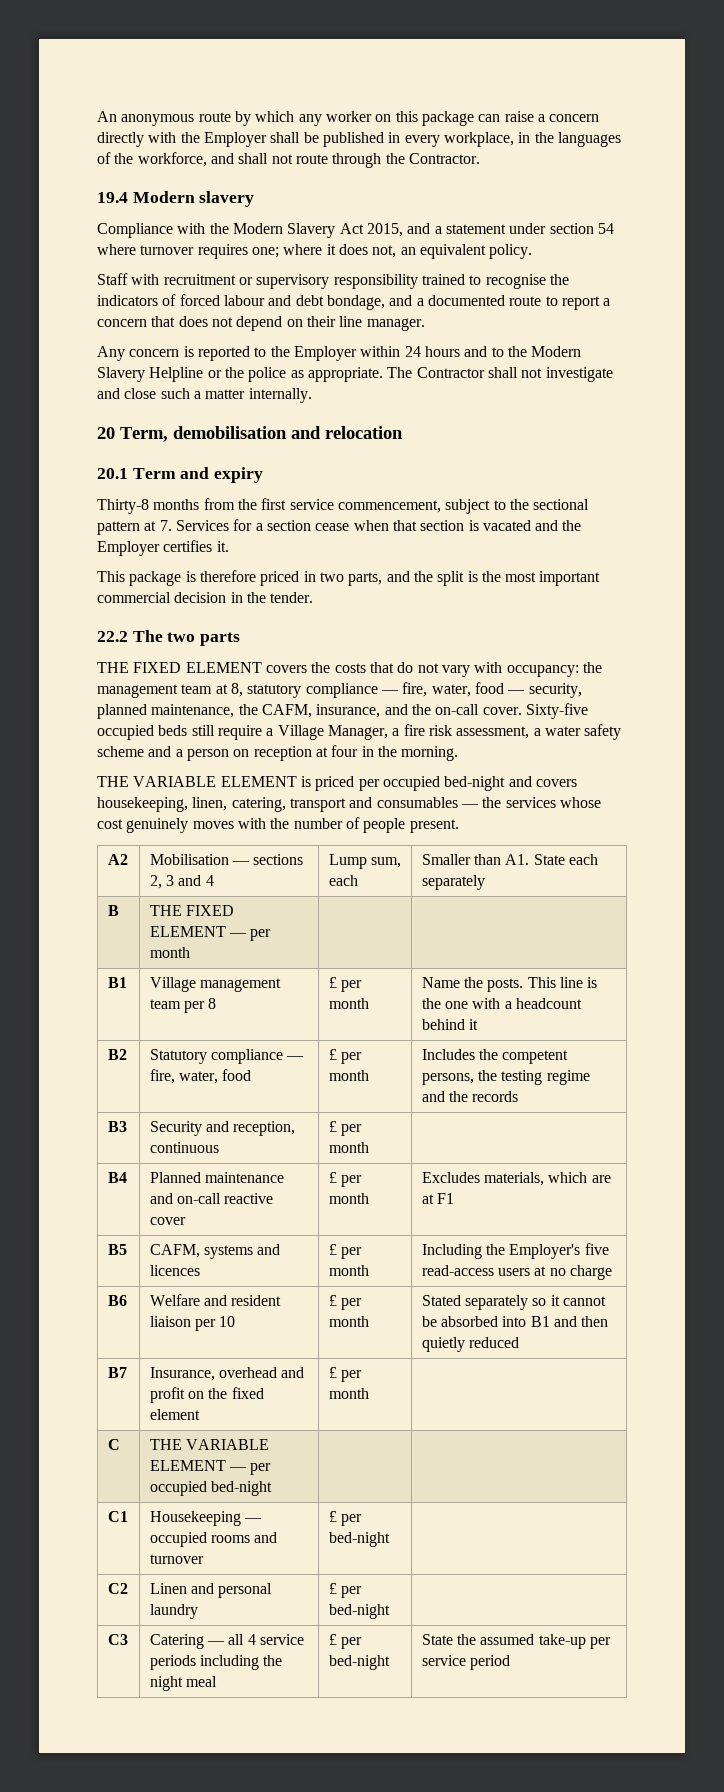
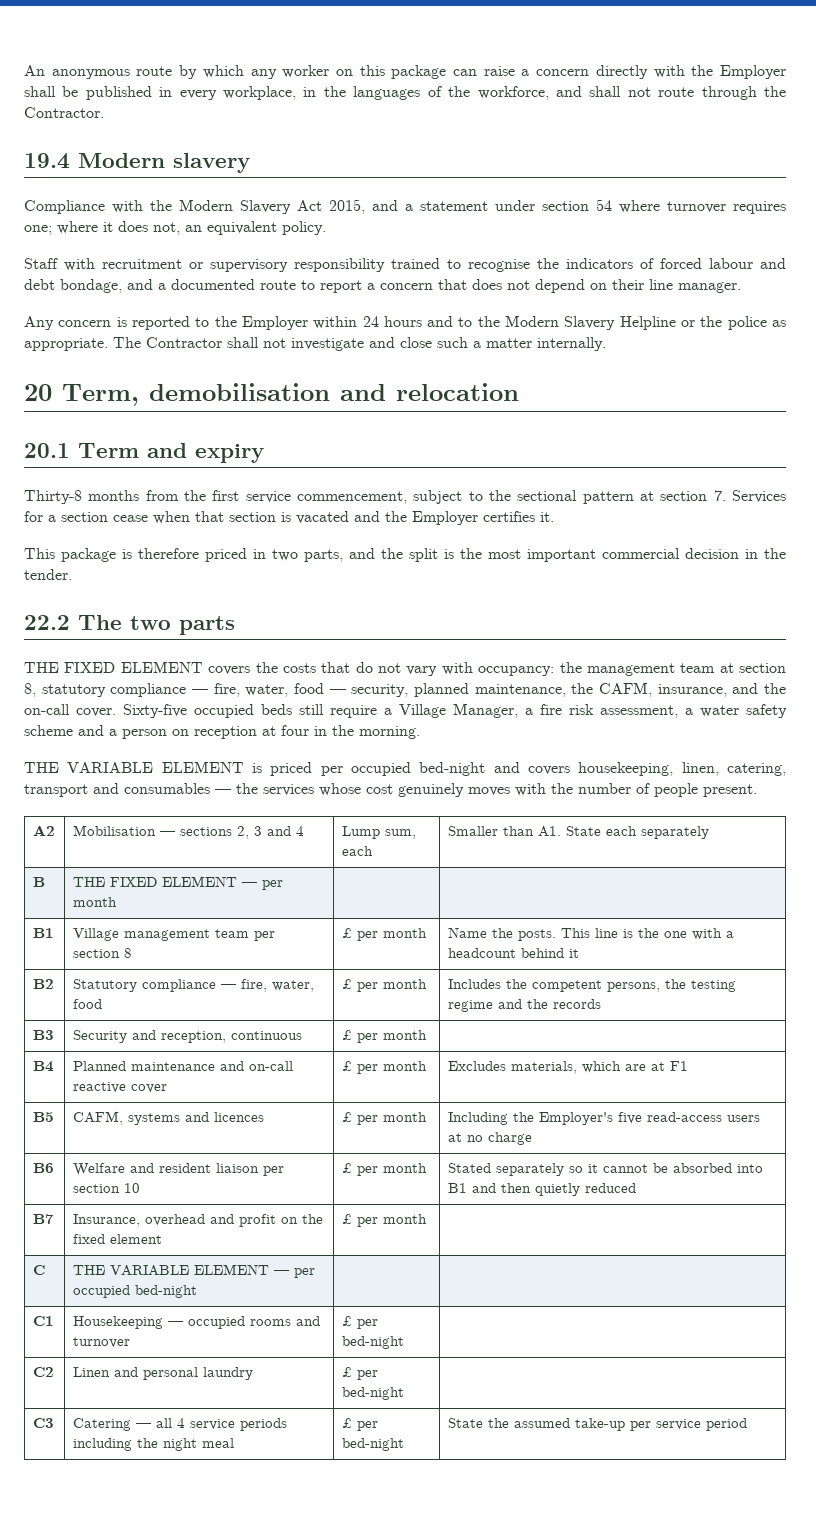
(157, 526) none -> [660,491,708,501] section
(228, 689) none -> [739,663,786,673] section
(206, 1007) none -> [72,949,120,958] section
(217, 1325) none -> [72,1184,120,1193] section

